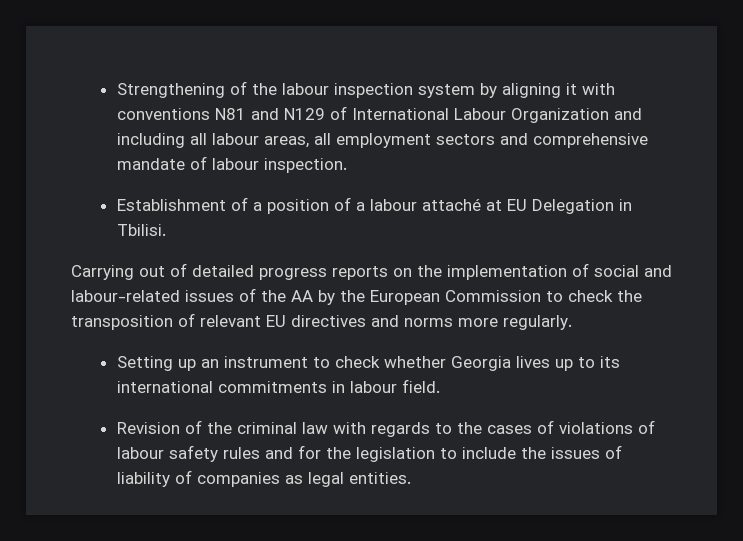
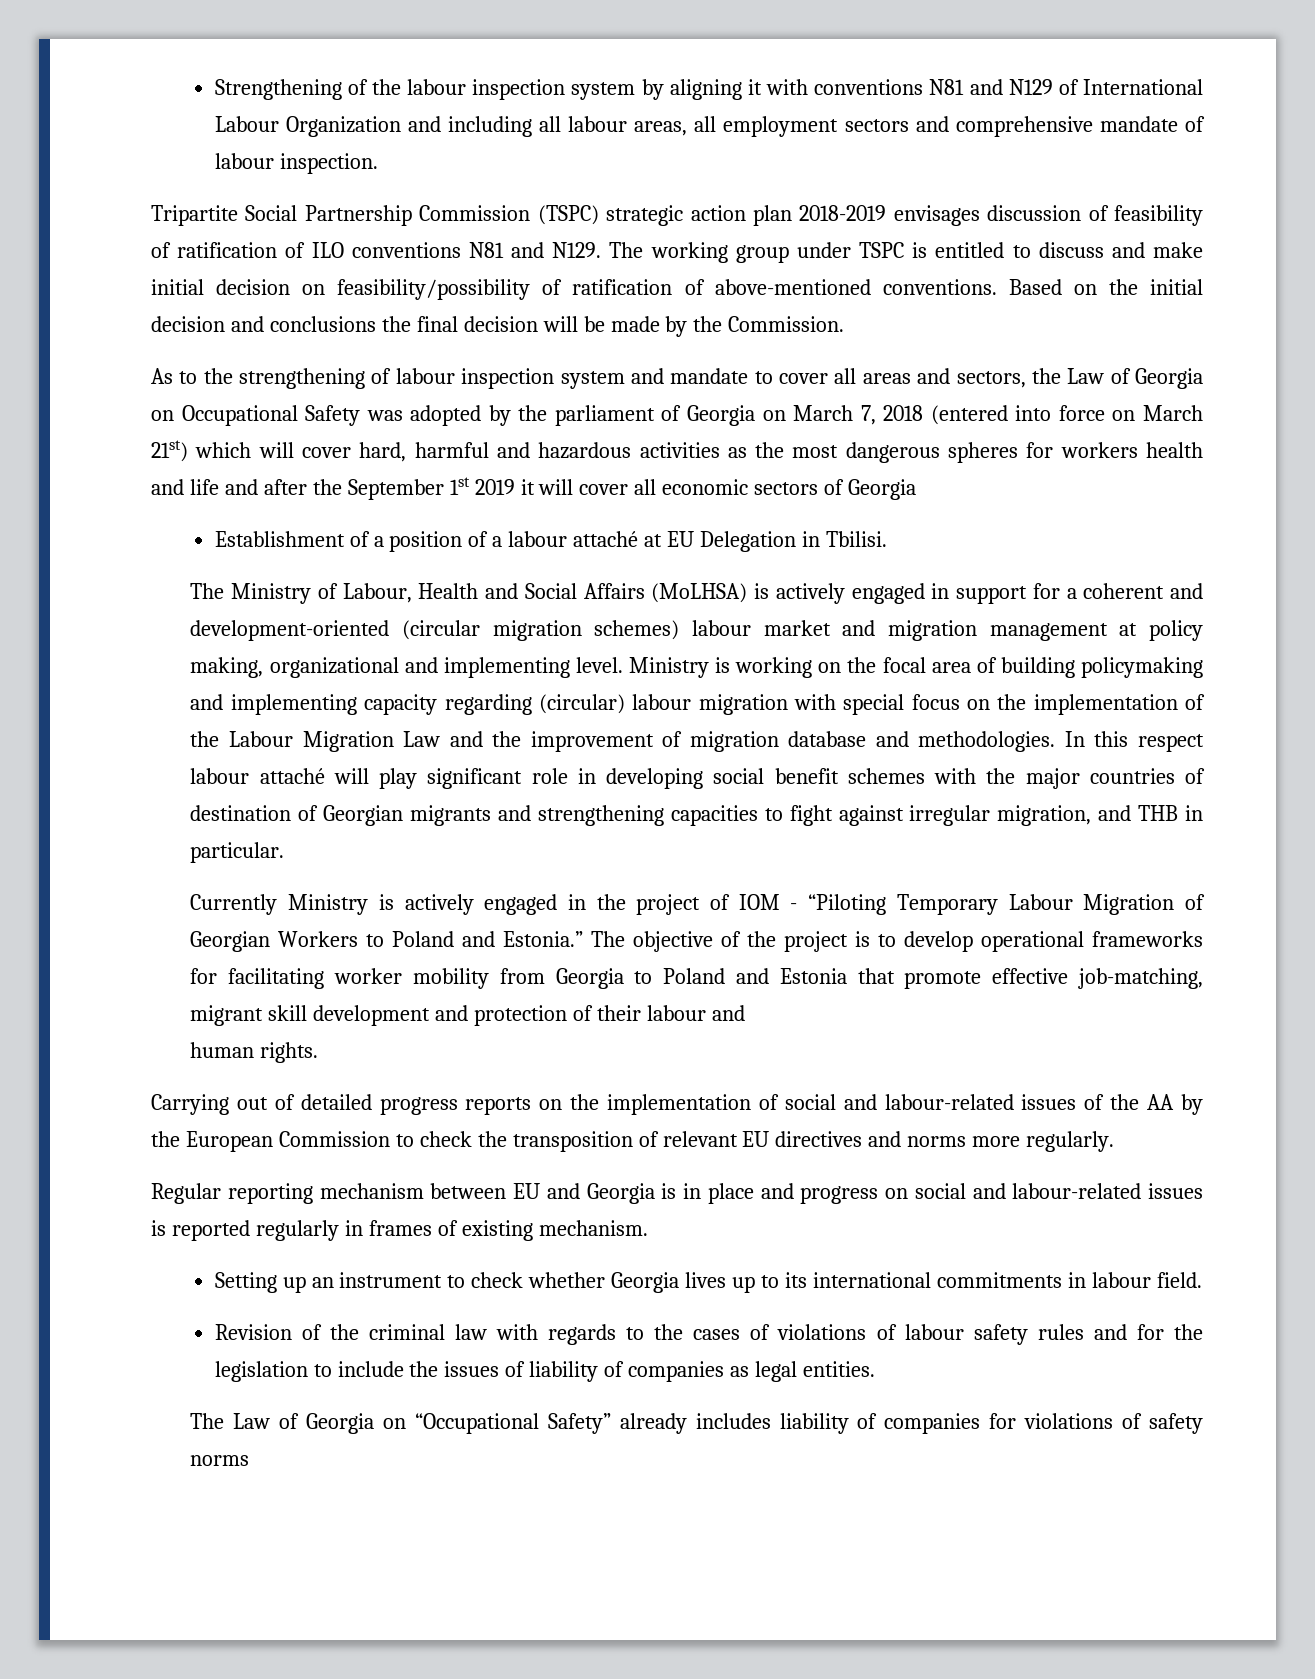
(347, 165) none -> [151,205,1203,226] [151,242,1203,263] [151,279,1204,300] [151,316,845,337] [151,368,1203,389] [151,405,1203,426] [151,440,1203,463] [151,477,917,500] // Tripartite Social Partnership Commission (TSPC) strategic action plan 2018-2019 envisages discussion of feasibility of ratification of ILO conventions N81 and N129. The working group under TSPC is entitled to discuss and make initial decision on feasibility/possibility of ratification of above-mentioned conventions. Based on the initial decision and conclusions the final decision will be made by the Commission. // As to the strengthening of labour inspection system and mandate to cover all areas and sectors, the Law of Georgia on Occupational Safety was adopted by the parliament of Georgia on March 7, 2018 (entered into force on March 21st) which will cover hard, harmful and hazardous activities as the most dangerous spheres for workers health and life and after the September 1st 2019 it will cover all economic sectors of Georgia
(166, 230) none -> [190,583,1203,604] [190,620,1203,641] [190,657,1204,678] [190,694,1205,715] [190,731,1204,752] [190,768,1205,789] [190,805,1203,826] [190,842,285,863] [190,894,1205,915] [190,931,1204,952] [190,968,1203,989] [190,1005,745,1026] [190,1042,319,1063] // The Ministry of Labour, Health and Social Affairs (MoLHSA) is actively engaged in support for a coherent and development-oriented (circular migration schemes) labour market and migration management at policy making, organizational and implementing level. Ministry is working on the focal area of building policymaking and implementing capacity regarding (circular) labour migration with special focus on the implementation of the Labour Migration Law and the improvement of migration database and methodologies. In this respect labour attaché will play significant role in developing social benefit schemes with the major countries of destination of Georgian migrants and strengthening capacities to fight against irregular migration, and THB in particular. // Currently Ministry is actively engaged in the project of IOM - “Piloting Temporary Labour Migration of Georgian Workers to Poland and Estonia.” The objective of the project is to develop operational frameworks for facilitating worker mobility from Georgia to Poland and Estonia that promote effective job-matching, migrant skill development and protection of their labour and // human rights.
(572, 322) none -> [151,1183,1203,1204] [151,1220,648,1241] // Regular reporting mechanism between EU and Georgia is in place and progress on social and labour-related issues is reported regularly in frames of existing mechanism.
(411, 478) none -> [190,1413,1203,1434] [190,1455,250,1466] // The Law of Georgia on “Occupational Safety” already includes liability of companies for violations of safety norms

